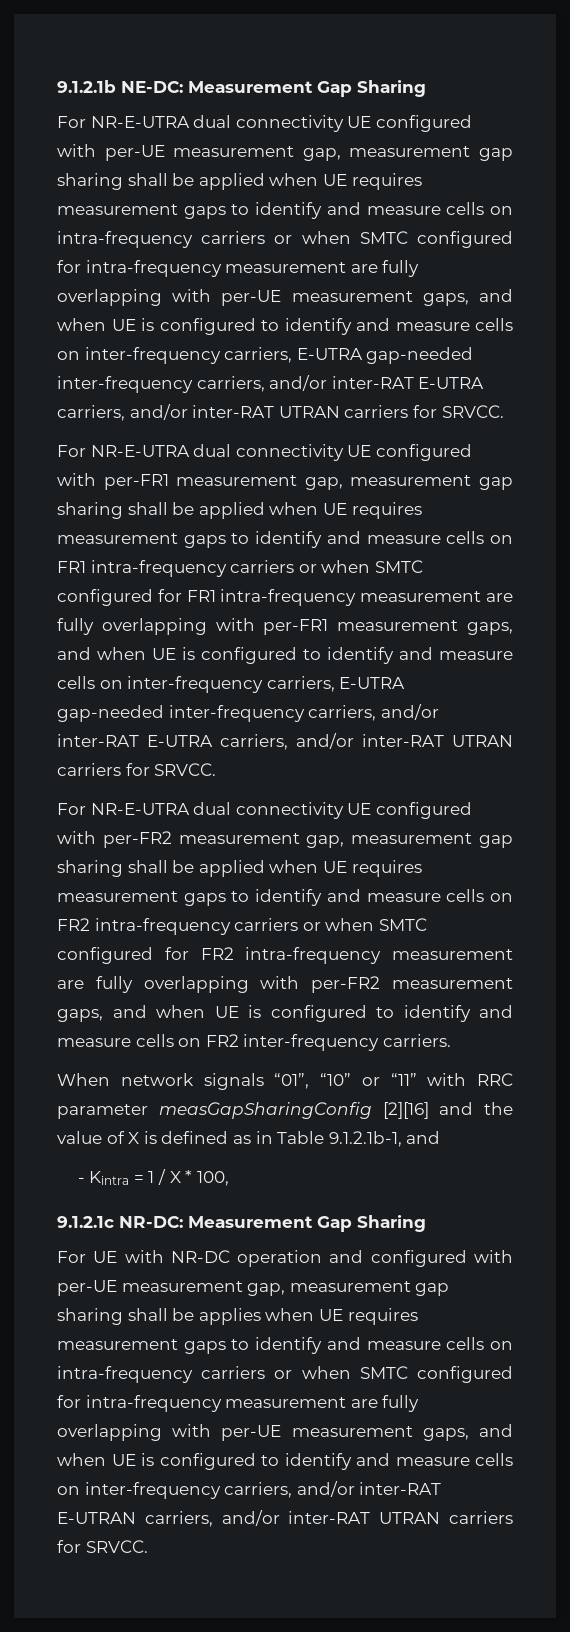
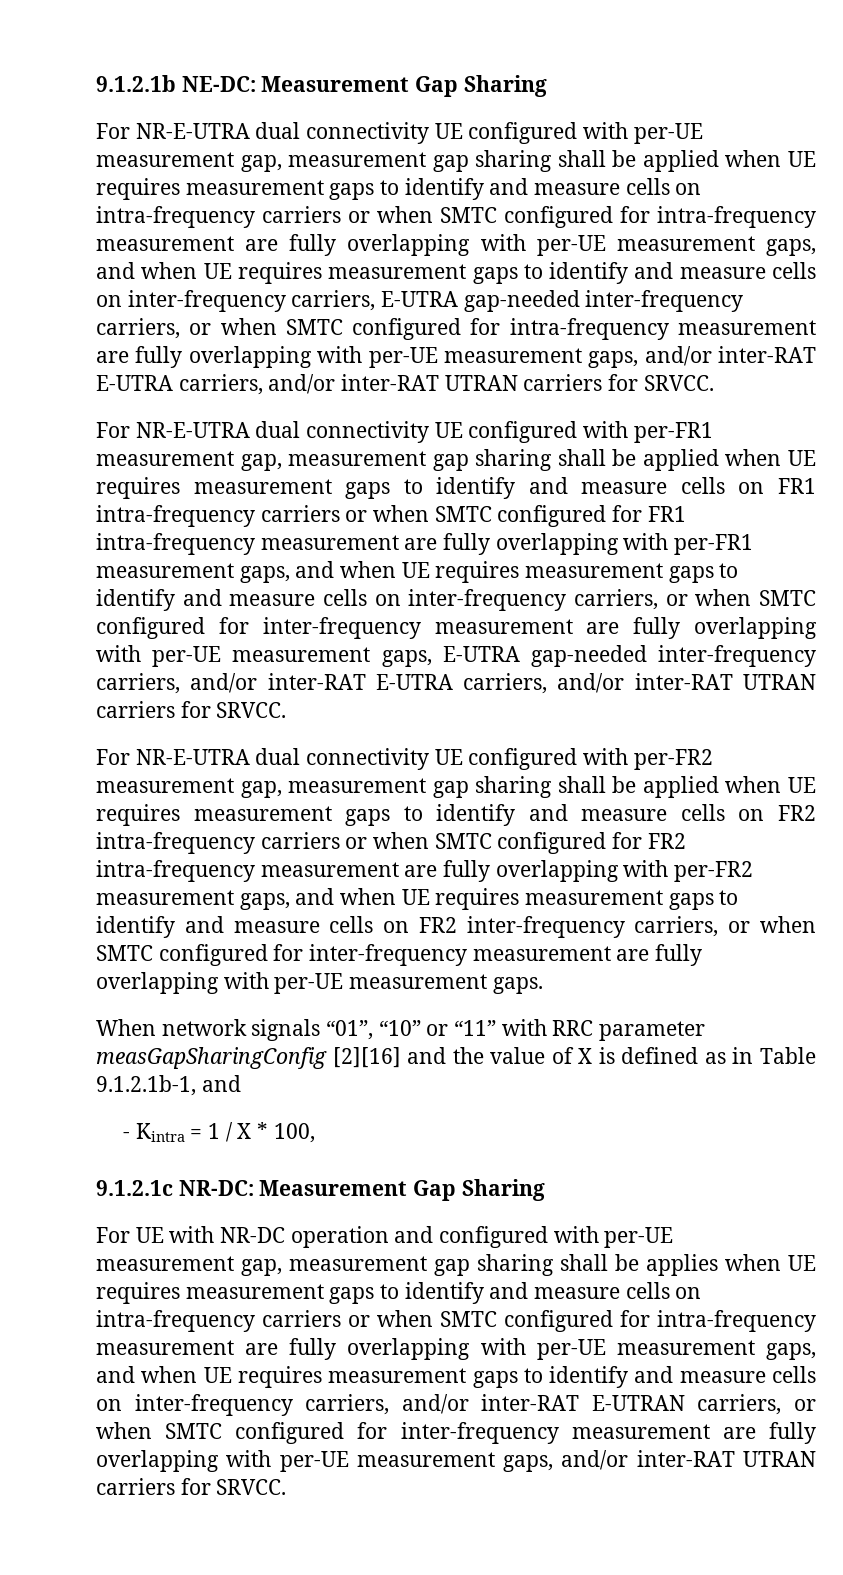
[141,318,256,335] is configured -> [237,262,518,284] requires measurement gaps
(265, 384) none -> [189,318,817,340] [96,346,639,368] or when SMTC configured for intra-frequency measurement are fully overlapping with per-UE measurement gaps,
[182,647,513,664] [57,676,335,693] is configured to identify and measure cells on inter-frequency carriers, -> [435,561,739,583] [96,589,816,611] [96,617,817,639] [96,645,432,667] requires measurement gaps to identify and measure cells on inter-frequency carriers, or when SMTC configured for inter-frequency measurement are fully overlapping with per-UE measurement gaps,
[248,1005,367,1022] is configured -> [435,888,714,910] requires measurement gaps
[382,1034,451,1047] carriers. -> [634,916,817,937] [96,944,703,966] [96,972,543,994] carriers, or when SMTC configured for inter-frequency measurement are fully overlapping with per-UE measurement gaps.
[141,1453,256,1470] is configured -> [237,1366,518,1388] requires measurement gaps
(213, 1519) none -> [793,1399,816,1411] [96,1422,816,1444] [96,1450,554,1472] or when SMTC configured for inter-frequency measurement are fully overlapping with per-UE measurement gaps,

